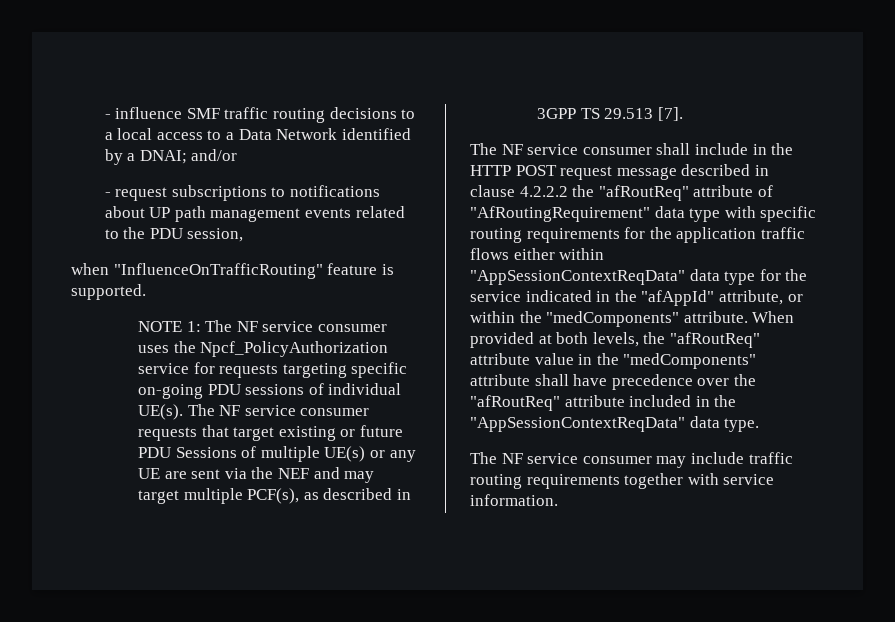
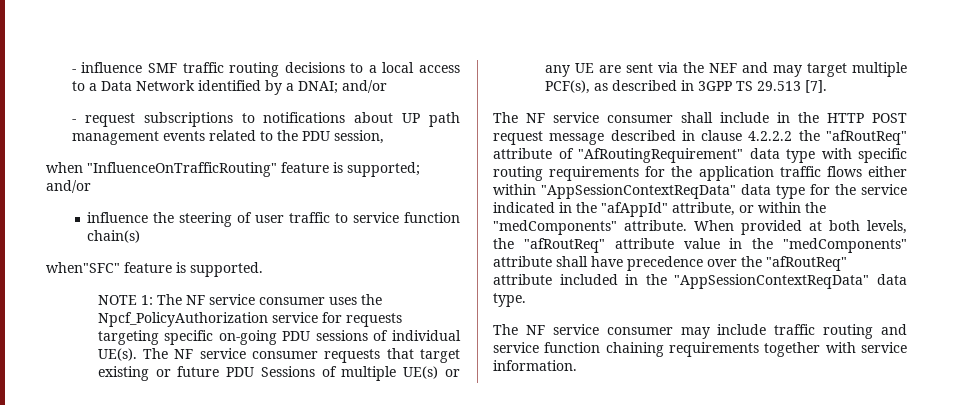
(394, 269) none -> [347,162,420,177] [46,180,91,193] [87,212,461,227] [87,230,141,243] [46,262,186,273] supported; and/or // influence the steering of user traffic to service function chain(s) // when"SFC" feature is
(522, 481) none -> [881,324,907,335] [493,342,664,357] and service function chaining

